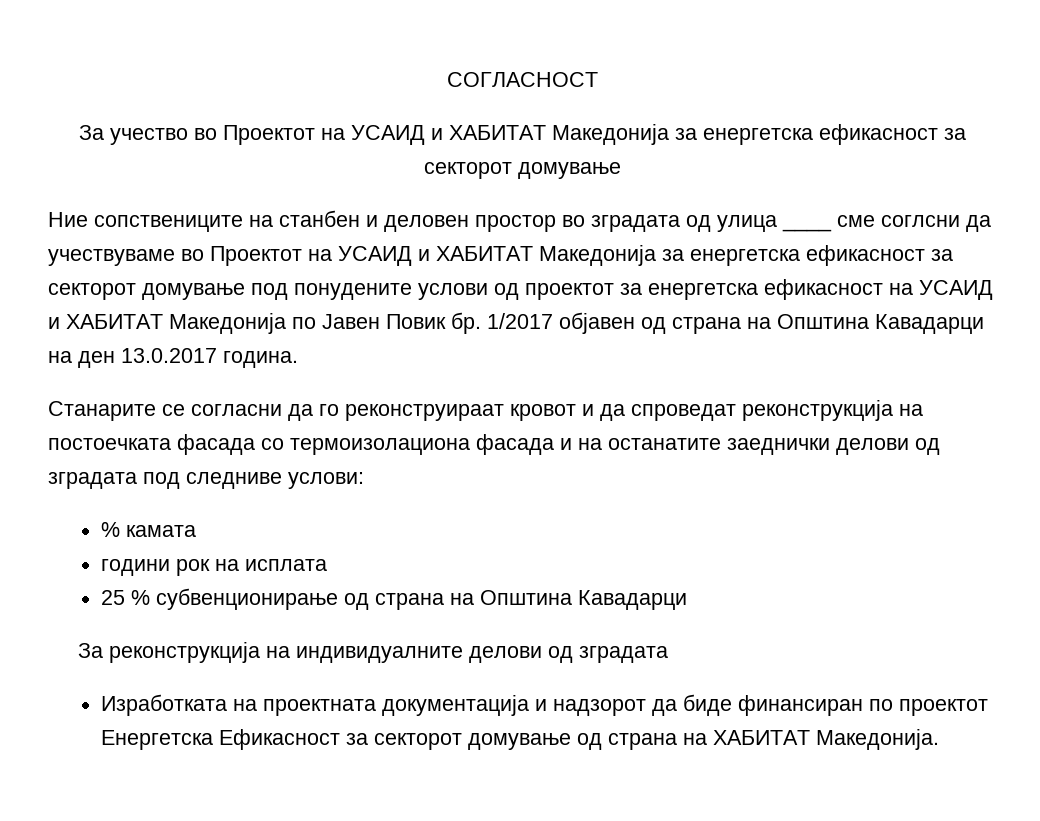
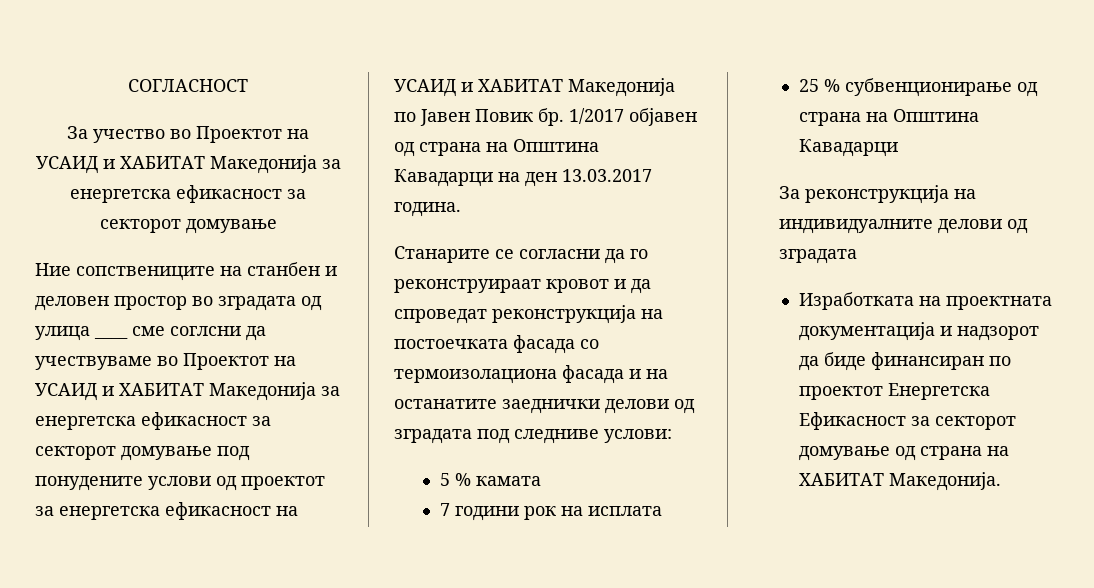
[121,348,217,363] 13.0.2017 -> [562,169,652,182] 13.03.2017
(364, 480) none -> [439,473,450,486] 5
(197, 531) none -> [439,503,450,516] 7

